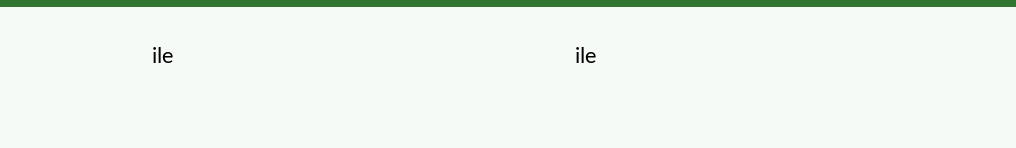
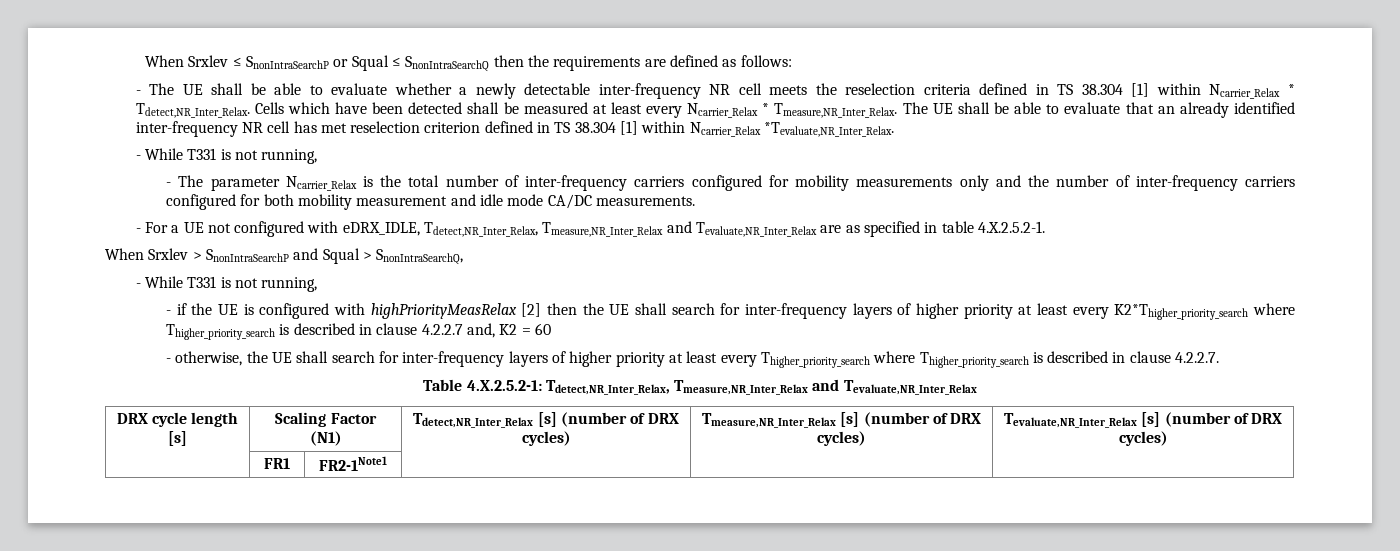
[152,47,174,63] [575,47,597,63] ile // ile -> [145,55,792,72] [135,83,1296,99] [135,102,1296,118] [135,121,895,137] [135,148,318,164] [166,175,1296,191] [166,194,695,210] [135,221,1045,237] [105,248,464,265] [135,276,318,292] [166,303,1295,320] [166,323,551,340] [166,351,1220,368] [423,379,977,395] [116,412,239,427] [168,431,187,446] [275,412,377,427] [309,431,342,446] [413,412,679,428] [521,431,571,446] [701,412,982,428] [817,431,866,446] [1003,412,1283,428] [1118,431,1168,446] [264,458,290,469] [319,456,387,471] When Srxlev ≤ SnonIntraSearchP or Squal ≤ SnonIntraSearchQ then the requirements are defined as follows: // - The UE shall be able to evaluate whether a newly detectable inter-frequency NR cell meets the reselection criteria defined in TS 38.304 [1] within Ncarrier_Relax * Tdetect,NR_Inter_Relax. Cells which have been detected shall be measured at least every Ncarrier_Relax * Tmeasure,NR_Inter_Relax. The UE shall be able to evaluate that an already identified inter-frequency NR cell has met reselection criterion defined in TS 38.304 [1] within Ncarrier_Relax *Tevaluate,NR_Inter_Relax. // - While T331 is not running, // - The parameter Ncarrier_Relax is the total number of inter-frequency carriers configured for mobility measurements only and the number of inter-frequency carriers configured for both mobility measurement and idle mode CA/DC measurements. // - For a UE not configured with eDRX_IDLE, Tdetect,NR_Inter_Relax, Tmeasure,NR_Inter_Relax and Tevaluate,NR_Inter_Relax are as specified in table 4.X.2.5.2-1. // When Srxlev > SnonIntraSearchP and Squal > SnonIntraSearchQ, // - While T331 is not running, // - if the UE is configured with highPriorityMeasRelax [2] then the UE shall search for inter-frequency layers of higher priority at least every K2*Thigher_priority_search where Thigher_priority_search is described in clause 4.2.2.7 and, K2 = 60 // - otherwise, the UE shall search for inter-frequency layers of higher priority at least every Thigher_priority_search where Thigher_priority_search is described in clause 4.2.2.7. // Table 4.X.2.5.2-1: Tdetect,NR_Inter_Relax, Tmeasure,NR_Inter_Relax and Tevaluate,NR_Inter_Relax // DRX cycle length [s] | Scaling Factor (N1) | Tdetect,NR_Inter_Relax [s] (number of DRX cycles) | Tmeasure,NR_Inter_Relax [s] (number of DRX cycles) | Tevaluate,NR_Inter_Relax [s] (number of DRX cycles) // | FR1 | FR2-1Note1 | | |

